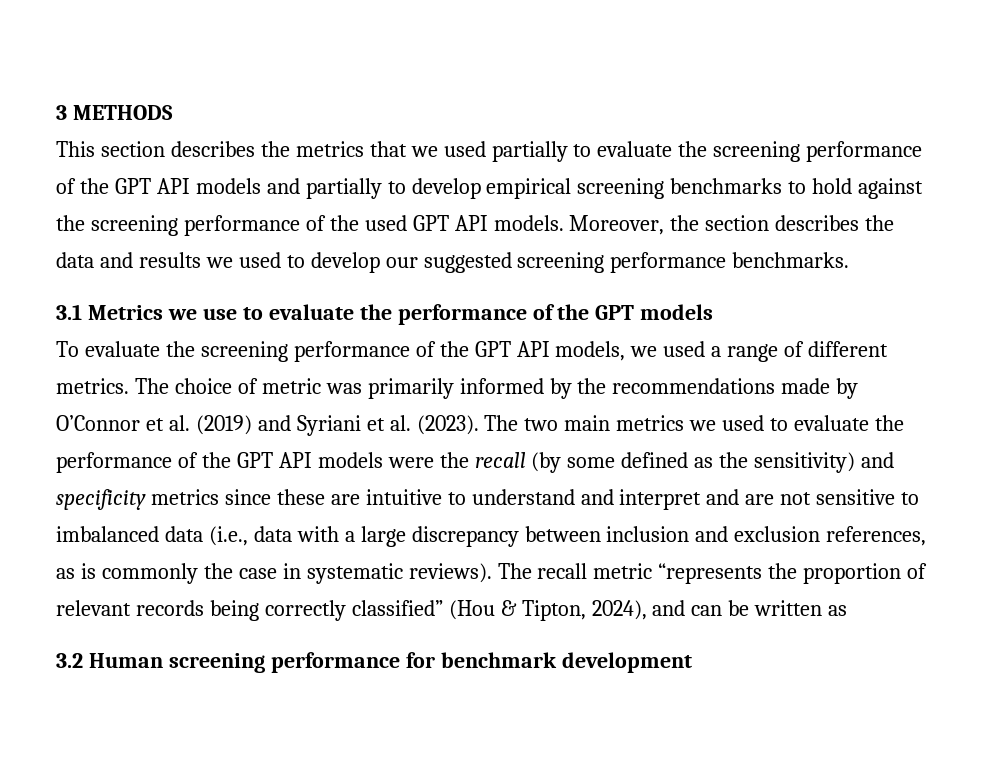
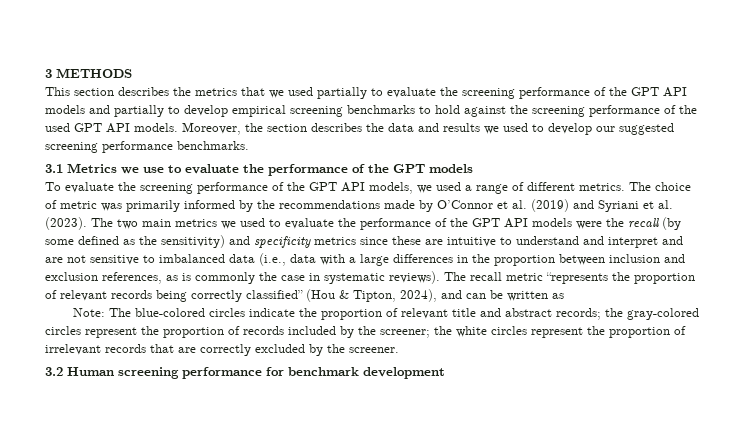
[411,526,519,547] discrepancy -> [393,254,555,266] differences in the proportion
(848, 610) none -> [73,308,700,320] [45,326,686,338] [45,344,399,356] // Note: The blue-colored circles indicate the proportion of relevant title and abstract records; the gray-colored circles represent the proportion of records included by the screener; the white circles represent the proportion of irrelevant records that are correctly excluded by the screener.

